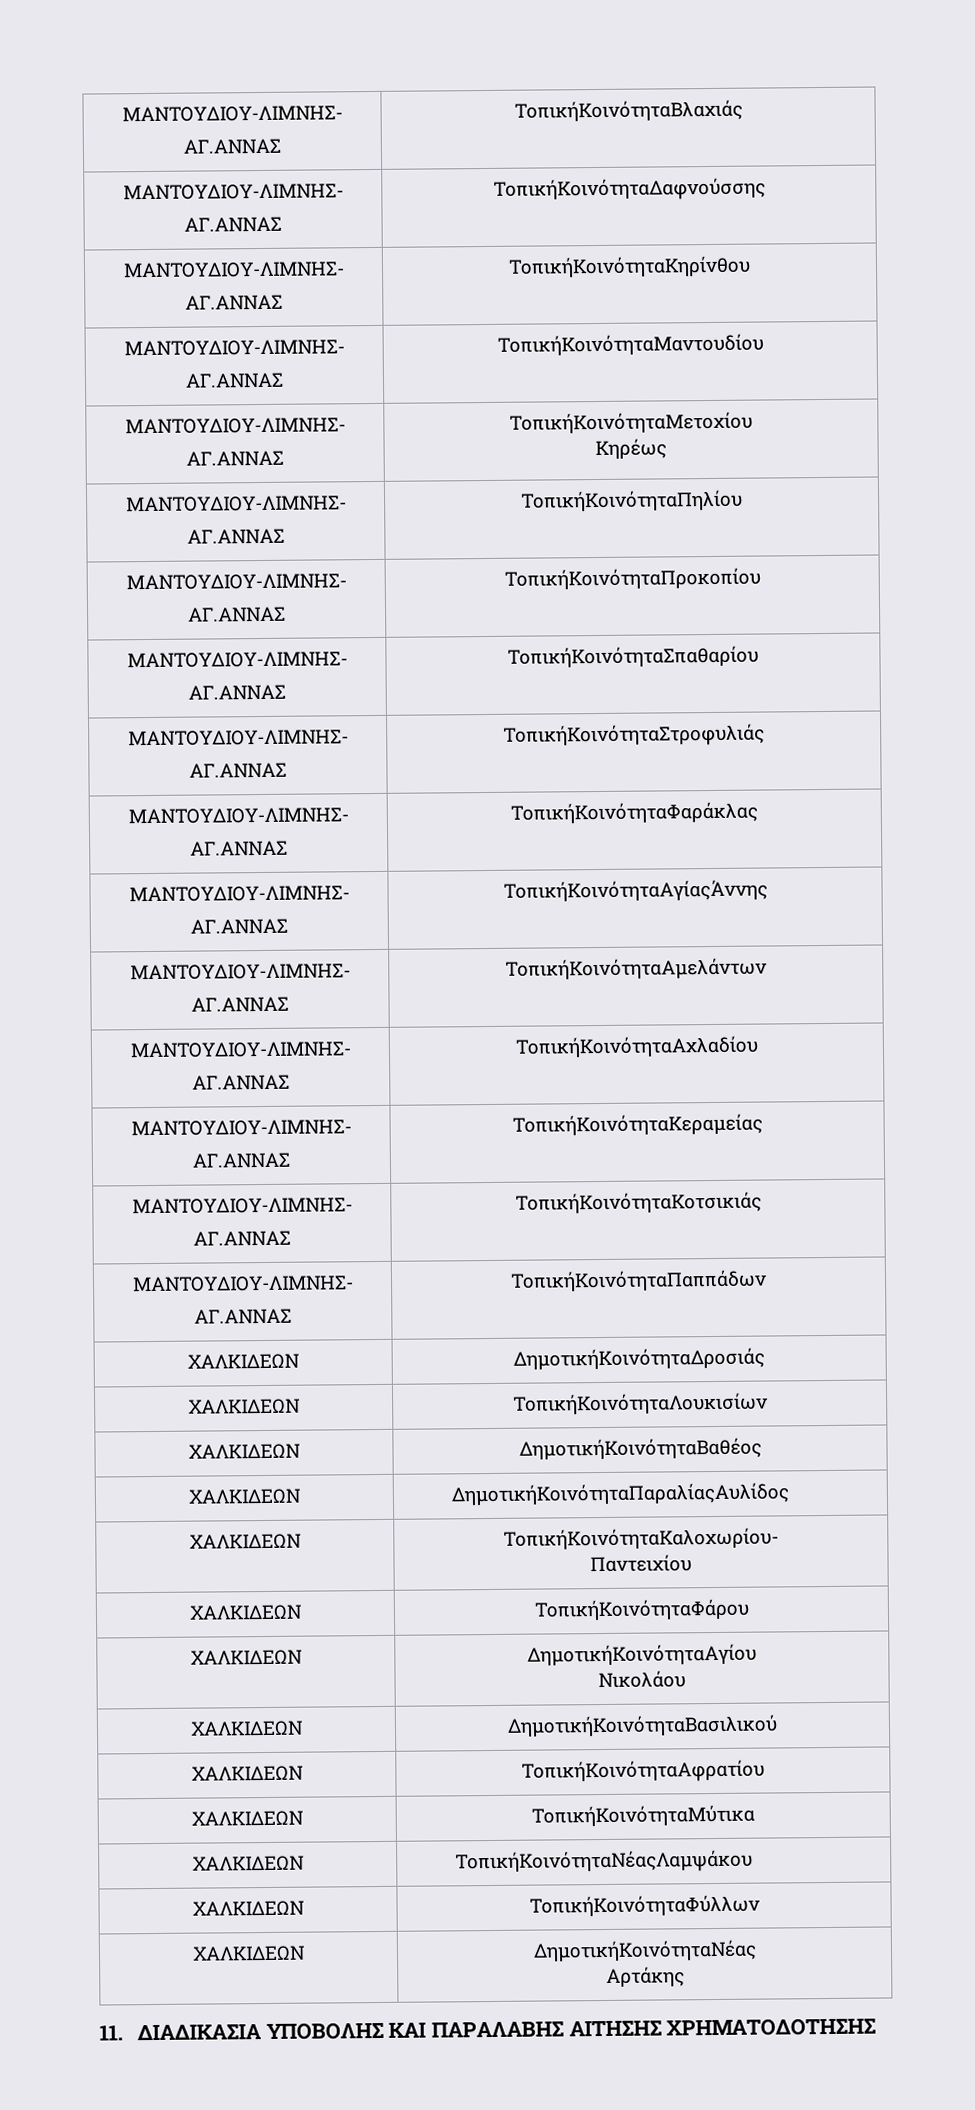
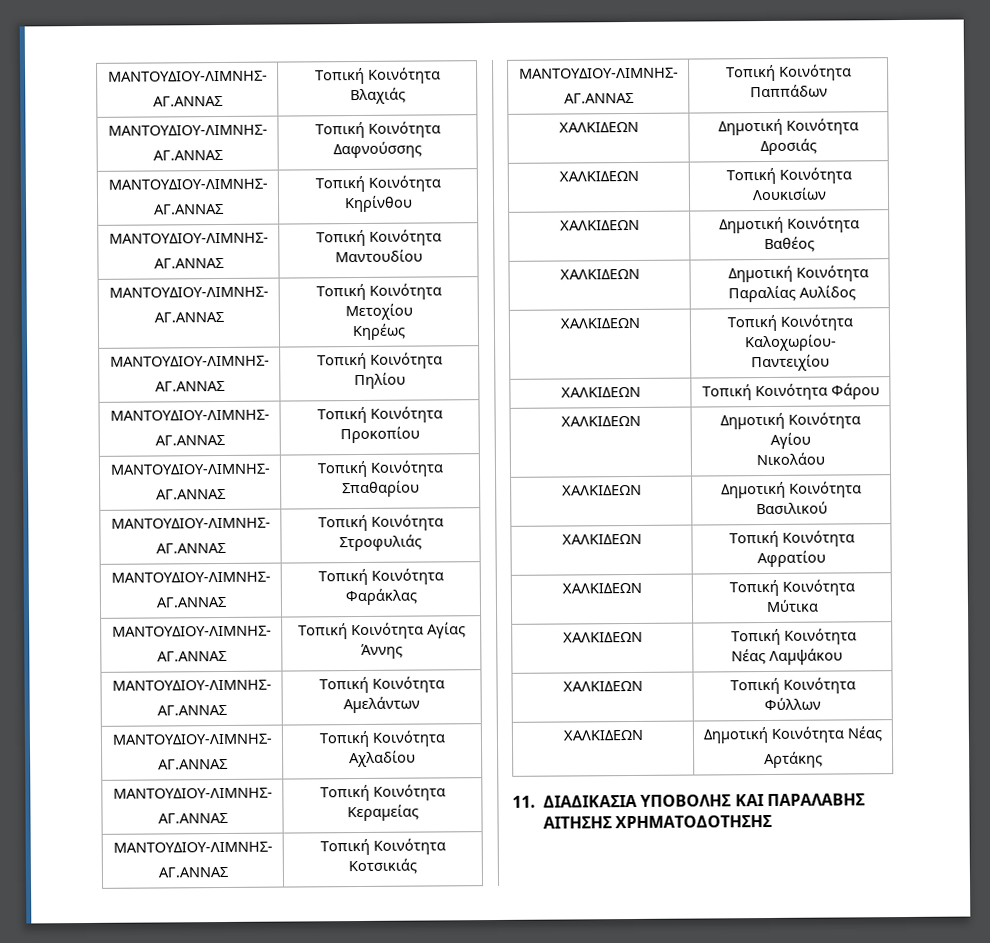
[121,105,343,123] [183,138,281,154] [513,99,743,122] [122,183,344,201] [184,216,282,232] [492,177,766,201] [122,261,345,279] [185,294,283,310] [508,255,751,278] [123,339,345,357] [185,372,284,388] [496,333,764,356] [124,417,346,435] [186,450,284,466] [509,411,753,434] ΜΑΝΤΟΥΔΙΟΥ-ΛΙΜΝΗΣ- // ΑΓ.ΑΝΝΑΣ | ΤοπικήΚοινότηταΒλαχιάς // ΜΑΝΤΟΥΔΙΟΥ-ΛΙΜΝΗΣ- // ΑΓ.ΑΝΝΑΣ | ΤοπικήΚοινότηταΔαφνούσσης // ΜΑΝΤΟΥΔΙΟΥ-ΛΙΜΝΗΣ- // ΑΓ.ΑΝΝΑΣ | ΤοπικήΚοινότηταΚηρίνθου // ΜΑΝΤΟΥΔΙΟΥ-ΛΙΜΝΗΣ- // ΑΓ.ΑΝΝΑΣ | ΤοπικήΚοινότηταΜαντουδίου // ΜΑΝΤΟΥΔΙΟΥ-ΛΙΜΝΗΣ- // ΑΓ.ΑΝΝΑΣ | ΤοπικήΚοινότηταΜετοχίου -> [107,70,268,82] [152,95,223,107] [314,67,441,85] [349,87,406,105] [107,124,268,136] [152,149,223,161] [314,121,441,139] [333,141,422,159] [107,178,268,190] [153,203,224,215] [314,175,441,193] [343,195,413,213] [108,232,269,244] [153,257,224,269] [315,229,442,247] [334,249,423,263] [108,286,269,298] [153,311,224,323] [315,283,442,301] [344,303,413,321] ΜΑΝΤΟΥΔΙΟΥ-ΛΙΜΝΗΣ- // ΑΓ.ΑΝΝΑΣ | Τοπική Κοινότητα Βλαχιάς // ΜΑΝΤΟΥΔΙΟΥ-ΛΙΜΝΗΣ- // ΑΓ.ΑΝΝΑΣ | Τοπική Κοινότητα Δαφνούσσης // ΜΑΝΤΟΥΔΙΟΥ-ΛΙΜΝΗΣ- // ΑΓ.ΑΝΝΑΣ | Τοπική Κοινότητα Κηρίνθου // ΜΑΝΤΟΥΔΙΟΥ-ΛΙΜΝΗΣ- // ΑΓ.ΑΝΝΑΣ | Τοπική Κοινότητα Μαντουδίου // ΜΑΝΤΟΥΔΙΟΥ-ΛΙΜΝΗΣ- // ΑΓ.ΑΝΝΑΣ | Τοπική Κοινότητα Μετοχίου
[520,489,743,512] [125,573,347,591] [188,606,286,622] [503,567,761,590] [126,651,348,669] [188,684,286,700] [507,645,759,668] [127,729,349,747] [189,762,287,778] [503,723,765,747] [127,807,349,825] [190,840,288,856] [510,801,758,824] [128,885,350,903] [190,918,288,934] [502,879,768,902] [129,963,351,981] [191,996,289,1012] [505,957,767,980] [129,1041,352,1059] [192,1074,290,1090] [514,1035,759,1058] [130,1119,352,1137] [192,1152,290,1168] [511,1113,763,1136] [131,1197,353,1215] [193,1230,291,1246] [514,1191,762,1214] [131,1275,354,1293] [194,1308,292,1324] [510,1269,767,1292] [187,1353,299,1369] [513,1347,765,1370] [188,1398,300,1414] [512,1392,768,1415] [188,1443,300,1459] [518,1437,762,1460] [188,1488,300,1504] [451,1482,790,1506] [189,1533,301,1549] [503,1527,779,1550] [590,1554,692,1573] [189,1604,302,1620] [533,1598,750,1621] [190,1649,302,1665] [527,1643,757,1666] [598,1670,686,1689] [190,1720,303,1736] [507,1714,778,1737] [191,1765,303,1781] [521,1759,765,1783] [191,1810,303,1826] [531,1804,755,1827] [192,1855,304,1871] [455,1849,754,1874] [192,1900,304,1916] [528,1894,760,1917] [192,1945,305,1961] [532,1939,757,1962] ΤοπικήΚοινότηταΠηλίου // ΜΑΝΤΟΥΔΙΟΥ-ΛΙΜΝΗΣ- // ΑΓ.ΑΝΝΑΣ | ΤοπικήΚοινότηταΠροκοπίου // ΜΑΝΤΟΥΔΙΟΥ-ΛΙΜΝΗΣ- // ΑΓ.ΑΝΝΑΣ | ΤοπικήΚοινότηταΣπαθαρίου // ΜΑΝΤΟΥΔΙΟΥ-ΛΙΜΝΗΣ- // ΑΓ.ΑΝΝΑΣ | ΤοπικήΚοινότηταΣτροφυλιάς // ΜΑΝΤΟΥΔΙΟΥ-ΛΙΜΝΗΣ- // ΑΓ.ΑΝΝΑΣ | ΤοπικήΚοινότηταΦαράκλας // ΜΑΝΤΟΥΔΙΟΥ-ΛΙΜΝΗΣ- // ΑΓ.ΑΝΝΑΣ | ΤοπικήΚοινότηταΑγίαςΆννης // ΜΑΝΤΟΥΔΙΟΥ-ΛΙΜΝΗΣ- // ΑΓ.ΑΝΝΑΣ | ΤοπικήΚοινότηταΑμελάντων // ΜΑΝΤΟΥΔΙΟΥ-ΛΙΜΝΗΣ- // ΑΓ.ΑΝΝΑΣ | ΤοπικήΚοινότηταΑχλαδίου // ΜΑΝΤΟΥΔΙΟΥ-ΛΙΜΝΗΣ- // ΑΓ.ΑΝΝΑΣ | ΤοπικήΚοινότηταΚεραμείας // ΜΑΝΤΟΥΔΙΟΥ-ΛΙΜΝΗΣ- // ΑΓ.ΑΝΝΑΣ | ΤοπικήΚοινότηταΚοτσικιάς // ΜΑΝΤΟΥΔΙΟΥ-ΛΙΜΝΗΣ- // ΑΓ.ΑΝΝΑΣ | ΤοπικήΚοινότηταΠαππάδων // ΧΑΛΚΙΔΕΩΝ | ΔημοτικήΚοινότηταΔροσιάς // ΧΑΛΚΙΔΕΩΝ | ΤοπικήΚοινότηταΛουκισίων // ΧΑΛΚΙΔΕΩΝ | ΔημοτικήΚοινότηταΒαθέος // ΧΑΛΚΙΔΕΩΝ | ΔημοτικήΚοινότηταΠαραλίαςΑυλίδος // ΧΑΛΚΙΔΕΩΝ | ΤοπικήΚοινότηταΚαλοχωρίου- // Παντειχίου // ΧΑΛΚΙΔΕΩΝ | ΤοπικήΚοινότηταΦάρου // ΧΑΛΚΙΔΕΩΝ | ΔημοτικήΚοινότηταΑγίου // Νικολάου // ΧΑΛΚΙΔΕΩΝ | ΔημοτικήΚοινότηταΒασιλικού // ΧΑΛΚΙΔΕΩΝ | ΤοπικήΚοινότηταΑφρατίου // ΧΑΛΚΙΔΕΩΝ | ΤοπικήΚοινότηταΜύτικα // ΧΑΛΚΙΔΕΩΝ | ΤοπικήΚοινότηταΝέαςΛαμψάκου // ΧΑΛΚΙΔΕΩΝ | ΤοπικήΚοινότηταΦύλλων // ΧΑΛΚΙΔΕΩΝ | ΔημοτικήΚοινότηταΝέας -> [316,352,443,370] [353,372,406,390] [109,409,270,421] [154,434,225,446] [316,406,443,424] [339,426,420,444] [109,463,271,475] [155,488,226,500] [316,460,444,478] [341,480,420,498] [110,517,271,529] [155,542,226,554] [317,514,444,532] [339,534,422,552] [110,571,271,583] [155,596,226,608] [317,568,444,586] [344,588,417,606] [111,625,272,637] [156,650,227,662] [297,622,466,640] [360,643,403,659] [111,679,272,691] [156,704,227,716] [318,676,445,694] [343,696,420,714] [111,733,272,745] [157,758,228,770] [318,730,446,748] [349,750,416,768] [112,787,273,799] [157,812,228,824] [319,784,446,802] [346,804,419,822] [112,841,273,853] [157,866,228,878] [319,838,446,856] [348,858,417,875] [518,67,679,79] [563,92,634,104] [725,64,852,82] [749,84,828,98] [558,121,639,133] [718,118,859,136] [760,138,817,156] [558,170,639,182] [725,167,852,185] [751,187,827,201] [559,219,640,231] [719,216,860,234] [764,236,815,253] [559,268,640,280] [728,265,870,283] [728,285,857,303] [559,317,640,329] [726,314,853,332] [744,334,837,352] [751,354,830,372] [560,386,641,398] [701,383,880,401] [560,415,641,427] [720,412,861,430] [770,432,811,449] [756,452,825,466] [561,484,642,496] [721,481,862,499] [755,501,828,515] [561,533,642,545] [728,530,855,548] [757,550,826,568] [561,582,642,594] [728,579,855,597] [765,599,819,613] [562,631,643,643] [731,628,858,646] [731,648,844,665] [562,680,643,692] [729,677,856,695] [764,697,821,711] [562,729,643,741] [703,726,882,744] Τοπική Κοινότητα Πηλίου // ΜΑΝΤΟΥΔΙΟΥ-ΛΙΜΝΗΣ- // ΑΓ.ΑΝΝΑΣ | Τοπική Κοινότητα Προκοπίου // ΜΑΝΤΟΥΔΙΟΥ-ΛΙΜΝΗΣ- // ΑΓ.ΑΝΝΑΣ | Τοπική Κοινότητα Σπαθαρίου // ΜΑΝΤΟΥΔΙΟΥ-ΛΙΜΝΗΣ- // ΑΓ.ΑΝΝΑΣ | Τοπική Κοινότητα Στροφυλιάς // ΜΑΝΤΟΥΔΙΟΥ-ΛΙΜΝΗΣ- // ΑΓ.ΑΝΝΑΣ | Τοπική Κοινότητα Φαράκλας // ΜΑΝΤΟΥΔΙΟΥ-ΛΙΜΝΗΣ- // ΑΓ.ΑΝΝΑΣ | Τοπική Κοινότητα Αγίας Άννης // ΜΑΝΤΟΥΔΙΟΥ-ΛΙΜΝΗΣ- // ΑΓ.ΑΝΝΑΣ | Τοπική Κοινότητα Αμελάντων // ΜΑΝΤΟΥΔΙΟΥ-ΛΙΜΝΗΣ- // ΑΓ.ΑΝΝΑΣ | Τοπική Κοινότητα Αχλαδίου // ΜΑΝΤΟΥΔΙΟΥ-ΛΙΜΝΗΣ- // ΑΓ.ΑΝΝΑΣ | Τοπική Κοινότητα Κεραμείας // ΜΑΝΤΟΥΔΙΟΥ-ΛΙΜΝΗΣ- // ΑΓ.ΑΝΝΑΣ | Τοπική Κοινότητα Κοτσικιάς // ΜΑΝΤΟΥΔΙΟΥ-ΛΙΜΝΗΣ- // ΑΓ.ΑΝΝΑΣ | Τοπική Κοινότητα Παππάδων // ΧΑΛΚΙΔΕΩΝ | Δημοτική Κοινότητα Δροσιάς // ΧΑΛΚΙΔΕΩΝ | Τοπική Κοινότητα Λουκισίων // ΧΑΛΚΙΔΕΩΝ | Δημοτική Κοινότητα Βαθέος // ΧΑΛΚΙΔΕΩΝ | Δημοτική Κοινότητα Παραλίας Αυλίδος // ΧΑΛΚΙΔΕΩΝ | Τοπική Κοινότητα Καλοχωρίου- // Παντειχίου // ΧΑΛΚΙΔΕΩΝ | Τοπική Κοινότητα Φάρου // ΧΑΛΚΙΔΕΩΝ | Δημοτική Κοινότητα Αγίου // Νικολάου // ΧΑΛΚΙΔΕΩΝ | Δημοτική Κοινότητα Βασιλικού // ΧΑΛΚΙΔΕΩΝ | Τοπική Κοινότητα Αφρατίου // ΧΑΛΚΙΔΕΩΝ | Τοπική Κοινότητα Μύτικα // ΧΑΛΚΙΔΕΩΝ | Τοπική Κοινότητα Νέας Λαμψάκου // ΧΑΛΚΙΔΕΩΝ | Τοπική Κοινότητα Φύλλων // ΧΑΛΚΙΔΕΩΝ | Δημοτική Κοινότητα Νέας

